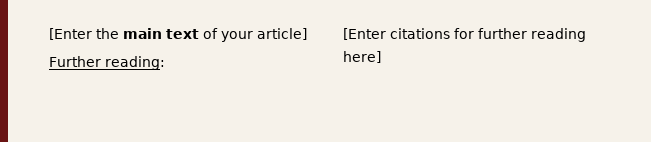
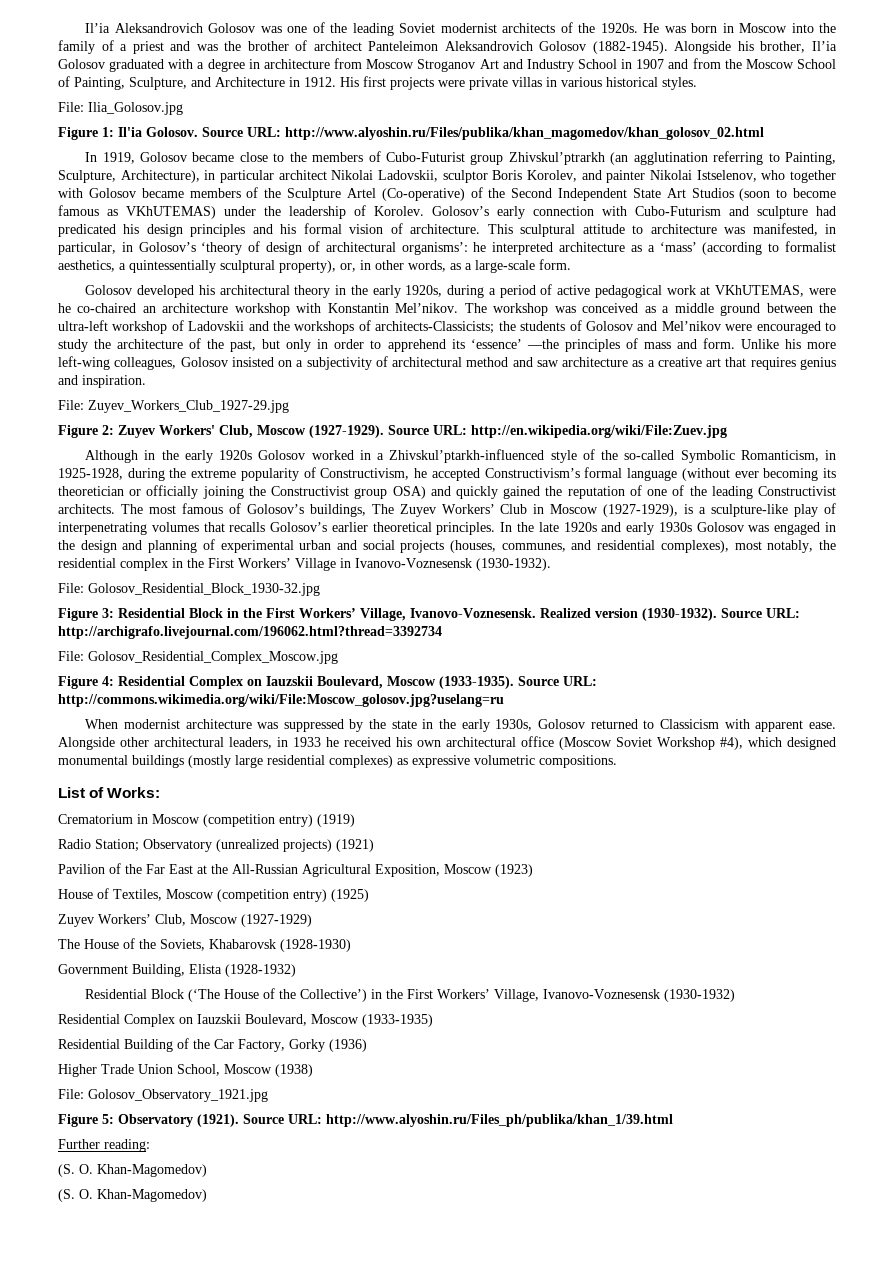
[49,28,307,42] [49,56,165,70] [343,28,586,42] [343,51,381,63] [Enter the main text of your article] // Further reading: // [Enter citations for further reading here] -> [85,22,837,36] [58,40,837,54] [58,58,836,72] [58,76,697,90] [58,102,183,115] [58,127,764,140] [85,151,836,165] [58,170,836,183] [58,187,837,201] [58,205,836,219] [58,223,837,237] [58,241,837,255] [58,259,571,273] [85,284,837,298] [58,303,837,316] [58,320,836,334] [58,338,836,352] [58,356,837,370] [58,375,146,388] [58,400,289,413] [58,425,727,438] [85,449,836,463] [58,467,837,481] [58,485,836,499] [58,503,837,517] [58,522,837,535] [58,539,837,553] [58,558,551,571] [58,583,320,596] [58,608,800,621] [58,626,442,639] [58,651,338,664] [58,676,597,689] [58,694,504,707] [85,719,836,732] [58,736,836,750] [58,755,617,768] [58,787,161,798] [58,814,355,827] [58,839,374,852] [58,863,533,877] [58,888,369,902] [58,914,312,927] [58,938,351,952] [58,964,296,977] [85,988,736,1002] [58,1014,433,1027] [58,1038,367,1052] [58,1064,313,1077] [58,1089,268,1102] [58,1114,673,1127] [58,1139,150,1152] [58,1164,207,1177] [58,1189,207,1202] Il’ia Aleksandrovich Golosov was one of the leading Soviet modernist architects of the 1920s. He was born in Moscow into the family of a priest and was the brother of architect Panteleimon Aleksandrovich Golosov (1882-1945). Alongside his brother, Il’ia Golosov graduated with a degree in architecture from Moscow Stroganov Art and Industry School in 1907 and from the Moscow School of Painting, Sculpture, and Architecture in 1912. His first projects were private villas in various historical styles. // File: Ilia_Golosov.jpg // Figure 1: Il'ia Golosov. Source URL: http://www.alyoshin.ru/Files/publika/khan_magomedov/khan_golosov_02.html // In 1919, Golosov became close to the members of Cubo-Futurist group Zhivskul’ptrarkh (an agglutination referring to Painting, Sculpture, Architecture), in particular architect Nikolai Ladovskii, sculptor Boris Korolev, and painter Nikolai Istselenov, who together with Golosov became members of the Sculpture Artel (Co-operative) of the Second Independent State Art Studios (soon to become famous as VKhUTEMAS) under the leadership of Korolev. Golosov’s early connection with Cubo-Futurism and sculpture had predicated his design principles and his formal vision of architecture. This sculptural attitude to architecture was manifested, in particular, in Golosov’s ‘theory of design of architectural organisms’: he interpreted architecture as a ‘mass’ (according to formalist aesthetics, a quintessentially sculptural property), or, in other words, as a large-scale form. // Golosov developed his architectural theory in the early 1920s, during a period of active pedagogical work at VKhUTEMAS, were he co-chaired an architecture workshop with Konstantin Mel’nikov. The workshop was conceived as a middle ground between the ultra-left workshop of Ladovskii and the workshops of architects-Classicists; the students of Golosov and Mel’nikov were encouraged to study the architecture of the past, but only in order to apprehend its ‘essence’ —the principles of mass and form. Unlike his more left-wing colleagues, Golosov insisted on a subjectivity of architectural method and saw architecture as a creative art that requires genius and inspiration. // File: Zuyev_Workers_Club_1927-29.jpg // Figure 2: Zuyev Workers' Club, Moscow (1927-1929). Source URL: http://en.wikipedia.org/wiki/File:Zuev.jpg // Although in the early 1920s Golosov worked in a Zhivskul’ptarkh-influenced style of the so-called Symbolic Romanticism, in 1925-1928, during the extreme popularity of Constructivism, he accepted Constructivism’s formal language (without ever becoming its theoretician or officially joining the Constructivist group OSA) and quickly gained the reputation of one of the leading Constructivist architects. The most famous of Golosov’s buildings, The Zuyev Workers’ Club in Moscow (1927-1929), is a sculpture-like play of interpenetrating volumes that recalls Golosov’s earlier theoretical principles. In the late 1920s and early 1930s Golosov was engaged in the design and planning of experimental urban and social projects (houses, communes, and residential complexes), most notably, the residential complex in the First Workers’ Village in Ivanovo-Voznesensk (1930-1932). // File: Golosov_Residential_Block_1930-32.jpg // Figure 3: Residential Block in the First Workers’ Village, Ivanovo-Voznesensk. Realized version (1930-1932). Source URL: http://archigrafo.livejournal.com/196062.html?thread=3392734 // File: Golosov_Residential_Complex_Moscow.jpg // Figure 4: Residential Complex on Iauzskii Boulevard, Moscow (1933-1935). Source URL: http://commons.wikimedia.org/wiki/File:Moscow_golosov.jpg?uselang=ru // When modernist architecture was suppressed by the state in the early 1930s, Golosov returned to Classicism with apparent ease. Alongside other architectural leaders, in 1933 he received his own architectural office (Moscow Soviet Workshop #4), which designed monumental buildings (mostly large residential complexes) as expressive volumetric compositions. // List of Works: // Crematorium in Moscow (competition entry) (1919) // Radio Station; Observatory (unrealized projects) (1921) // Pavilion of the Far East at the All-Russian Agricultural Exposition, Moscow (1923) // House of Textiles, Moscow (competition entry) (1925) // Zuyev Workers’ Club, Moscow (1927-1929) // The House of the Soviets, Khabarovsk (1928-1930) // Government Building, Elista (1928-1932) // Residential Block (‘The House of the Collective’) in the First Workers’ Village, Ivanovo-Voznesensk (1930-1932) // Residential Complex on Iauzskii Boulevard, Moscow (1933-1935) // Residential Building of the Car Factory, Gorky (1936) // Higher Trade Union School, Moscow (1938) // File: Golosov_Observatory_1921.jpg // Figure 5: Observatory (1921). Source URL: http://www.alyoshin.ru/Files_ph/publika/khan_1/39.html // Further reading: // (S. O. Khan-Magomedov) // (S. O. Khan-Magomedov)

